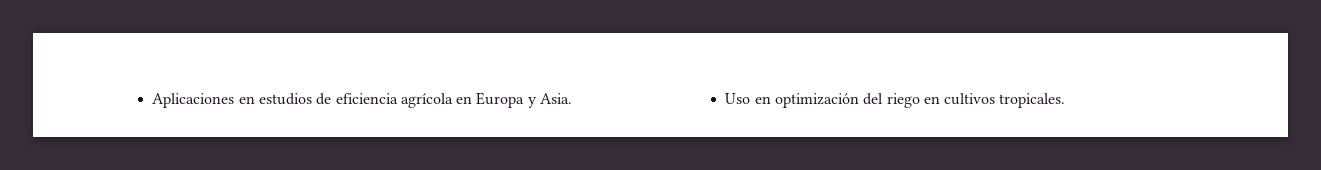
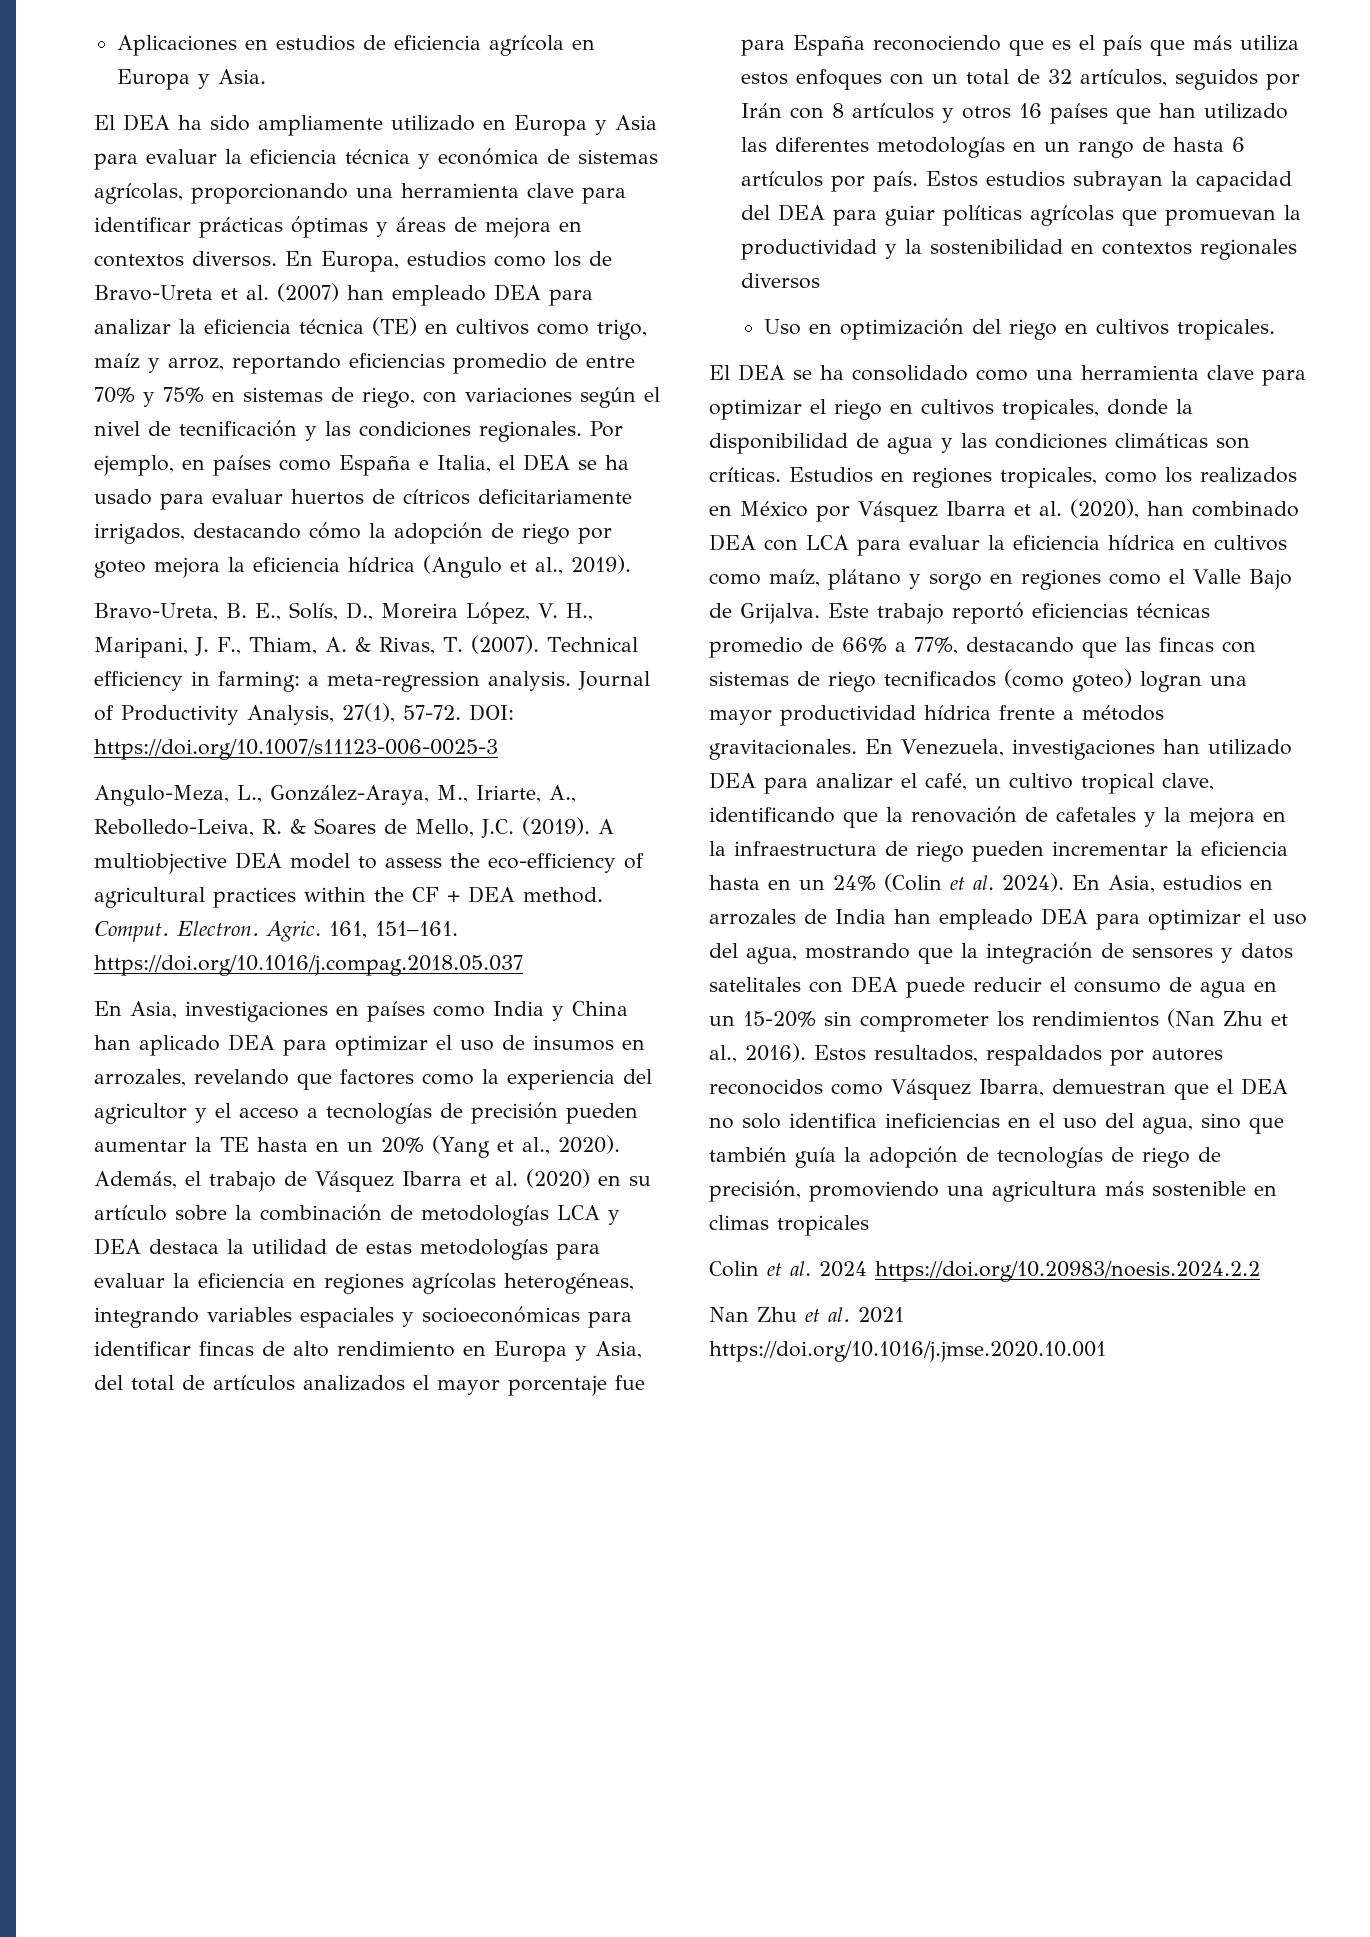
(573, 98) none -> [93,114,657,136] [93,148,658,170] [93,183,626,204] [93,216,582,238] [93,251,612,272] [93,283,593,306] [93,317,647,340] [93,353,635,374] [93,387,660,408] [93,420,624,442] [93,454,629,476] [93,489,632,510] [93,522,612,544] [93,555,631,578] [93,602,594,624] [93,635,639,658] [93,671,650,692] [93,703,514,725] [93,739,498,760] [93,785,576,806] [93,817,614,838] [93,852,644,874] [93,886,603,908] [93,921,458,942] [93,955,523,976] [93,1001,628,1022] [93,1034,645,1056] [93,1069,652,1090] [93,1102,638,1124] [93,1135,621,1158] [93,1169,652,1192] [93,1204,620,1226] [93,1238,600,1260] [93,1273,634,1294] [93,1306,632,1328] [93,1341,642,1362] [93,1375,645,1396] [740,35,1299,56] [740,69,1300,90] [740,103,1288,124] [740,137,1245,158] [740,171,1292,192] [740,204,1301,226] [740,239,1297,260] [740,273,820,289] // El DEA ha sido ampliamente utilizado en Europa y Asia para evaluar la eficiencia técnica y económica de sistemas agrícolas, proporcionando una herramienta clave para identificar prácticas óptimas y áreas de mejora en contextos diversos. En Europa, estudios como los de Bravo-Ureta et al. (2007) han empleado DEA para analizar la eficiencia técnica (TE) en cultivos como trigo, maíz y arroz, reportando eficiencias promedio de entre 70% y 75% en sistemas de riego, con variaciones según el nivel de tecnificación y las condiciones regionales. Por ejemplo, en países como España e Italia, el DEA se ha usado para evaluar huertos de cítricos deficitariamente irrigados, destacando cómo la adopción de riego por goteo mejora la eficiencia hídrica (Angulo et al., 2019). // Bravo-Ureta, B. E., Solís, D., Moreira López, V. H., Maripani, J. F., Thiam, A. & Rivas, T. (2007). Technical efficiency in farming: a meta-regression analysis. Journal of Productivity Analysis, 27(1), 57-72. DOI: https://doi.org/10.1007/s11123-006-0025-3 // Angulo-Meza, L., González-Araya, M., Iriarte, A., Rebolledo-Leiva, R. & Soares de Mello, J.C. (2019). A multiobjective DEA model to assess the eco-efficiency of agricultural practices within the CF + DEA method. Comput. Electron. Agric. 161, 151–161. https://doi.org/10.1016/j.compag.2018.05.037 // En Asia, investigaciones en países como India y China han aplicado DEA para optimizar el uso de insumos en arrozales, revelando que factores como la experiencia del agricultor y el acceso a tecnologías de precisión pueden aumentar la TE hasta en un 20% (Yang et al., 2020). Además, el trabajo de Vásquez Ibarra et al. (2020) en su artículo sobre la combinación de metodologías LCA y DEA destaca la utilidad de estas metodologías para evaluar la eficiencia en regiones agrícolas heterogéneas, integrando variables espaciales y socioeconómicas para identificar fincas de alto rendimiento en Europa y Asia, del total de artículos analizados el mayor porcentaje fue para España reconociendo que es el país que más utiliza estos enfoques con un total de 32 artículos, seguidos por Irán con 8 artículos y otros 16 países que han utilizado las diferentes metodologías en un rango de hasta 6 artículos por país. Estos estudios subrayan la capacidad del DEA para guiar políticas agrícolas que promuevan la productividad y la sostenibilidad en contextos regionales diversos
(1066, 100) none -> [709,364,1306,386] [709,399,1193,420] [709,433,1250,454] [709,467,1297,488] [709,499,1299,522] [709,534,1287,556] [709,569,1292,590] [709,602,1210,624] [709,637,1256,658] [709,669,1247,692] [709,705,1164,726] [709,739,1292,760] [709,772,1214,794] [709,806,1286,828] [709,841,1288,862] [709,873,1273,893] [709,908,1307,930] [709,942,1293,964] [709,976,1277,998] [709,1009,1288,1032] [709,1043,1223,1066] [709,1078,1288,1100] [709,1113,1284,1134] [709,1146,1221,1168] [709,1180,1277,1202] [709,1215,869,1236] [709,1261,1260,1282] [709,1307,904,1323] [709,1341,1106,1362] // El DEA se ha consolidado como una herramienta clave para optimizar el riego en cultivos tropicales, donde la disponibilidad de agua y las condiciones climáticas son críticas. Estudios en regiones tropicales, como los realizados en México por Vásquez Ibarra et al. (2020), han combinado DEA con LCA para evaluar la eficiencia hídrica en cultivos como maíz, plátano y sorgo en regiones como el Valle Bajo de Grijalva. Este trabajo reportó eficiencias técnicas promedio de 66% a 77%, destacando que las fincas con sistemas de riego tecnificados (como goteo) logran una mayor productividad hídrica frente a métodos gravitacionales. En Venezuela, investigaciones han utilizado DEA para analizar el café, un cultivo tropical clave, identificando que la renovación de cafetales y la mejora en la infraestructura de riego pueden incrementar la eficiencia hasta en un 24% (Colin et al. 2024). En Asia, estudios en arrozales de India han empleado DEA para optimizar el uso del agua, mostrando que la integración de sensores y datos satelitales con DEA puede reducir el consumo de agua en un 15-20% sin comprometer los rendimientos (Nan Zhu et al., 2016). Estos resultados, respaldados por autores reconocidos como Vásquez Ibarra, demuestran que el DEA no solo identifica ineficiencias en el uso del agua, sino que también guía la adopción de tecnologías de riego de precisión, promoviendo una agricultura más sostenible en climas tropicales // Colin et al. 2024 https://doi.org/10.20983/noesis.2024.2.2 // Nan Zhu et al. 2021 https://doi.org/10.1016/j.jmse.2020.10.001

